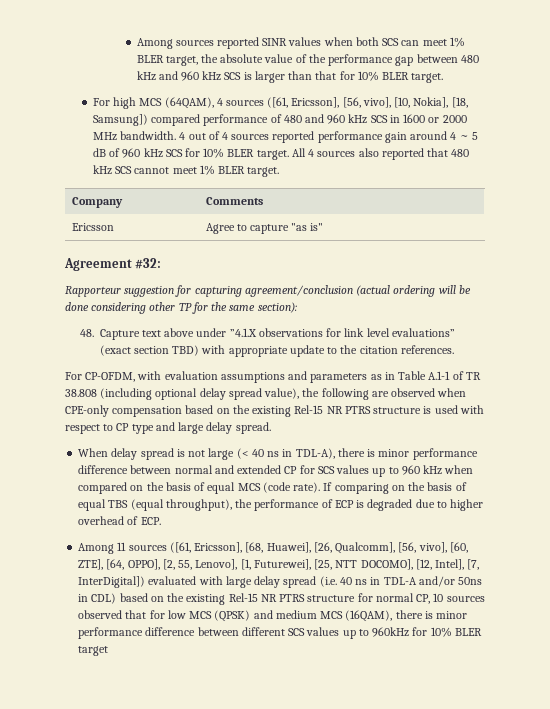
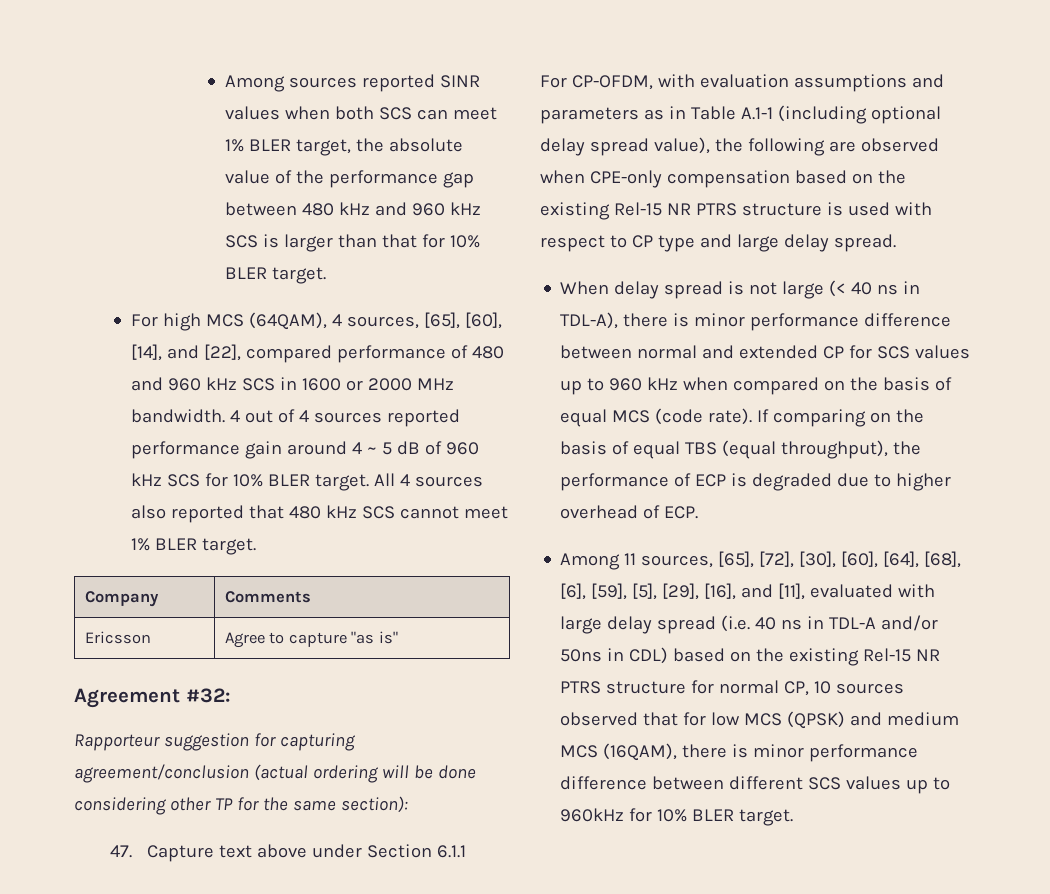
[225,97,468,108] [92,114,148,126] sources ([61, Ericsson], [56, vivo], [10, Nokia], [18, Samsung]) -> [346,312,502,329] [130,344,241,361] sources, [65], [60], [14], and [22],
[79,329,94,337] 48. -> [110,845,133,858] 47.
[229,328,455,337] [99,345,454,357] ”4.1.X observations for link level evaluations” (exact section TBD) with appropriate update to the citation references. -> [366,844,466,858] Section 6.1.1
[452,371,481,380] [65,389,97,397] of TR 38.808 -> (773, 113) none
[128,542,468,554] [78,559,480,570] [78,576,146,588] sources ([61, Ericsson], [68, Huawei], [26, Qualcomm], [56, vivo], [60, ZTE], [64, OPPO], [2, 55, Lenovo], [1, Futurewei], [25, NTT DOCOMO], [12, Intel], [7, InterDigital]) -> [641,551,962,568] [560,583,806,600] sources, [65], [72], [30], [60], [64], [68], [6], [59], [5], [29], [16], and [11],
[78,646,109,656] target -> [739,809,794,826] target.

